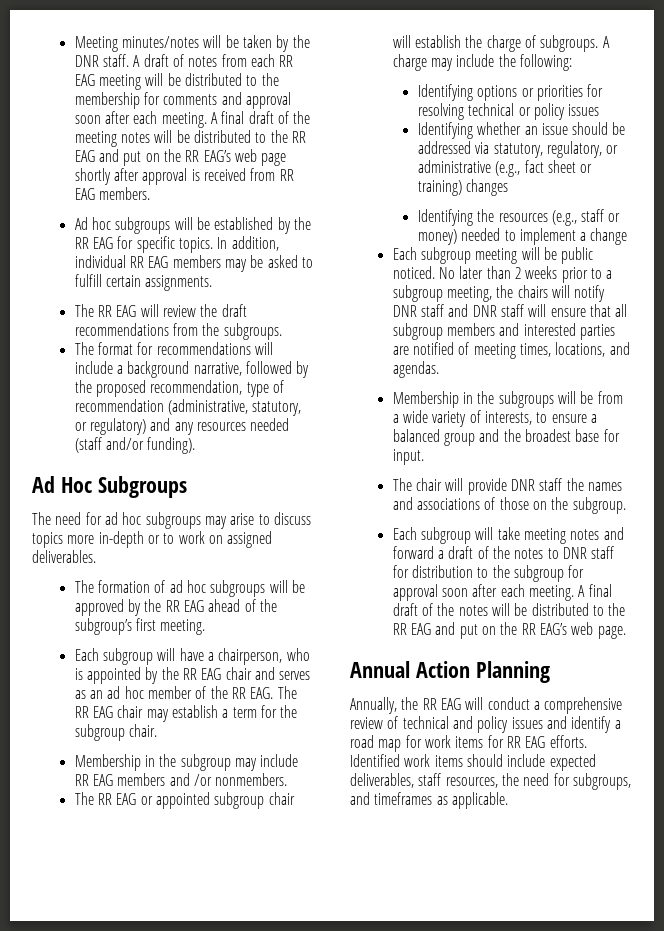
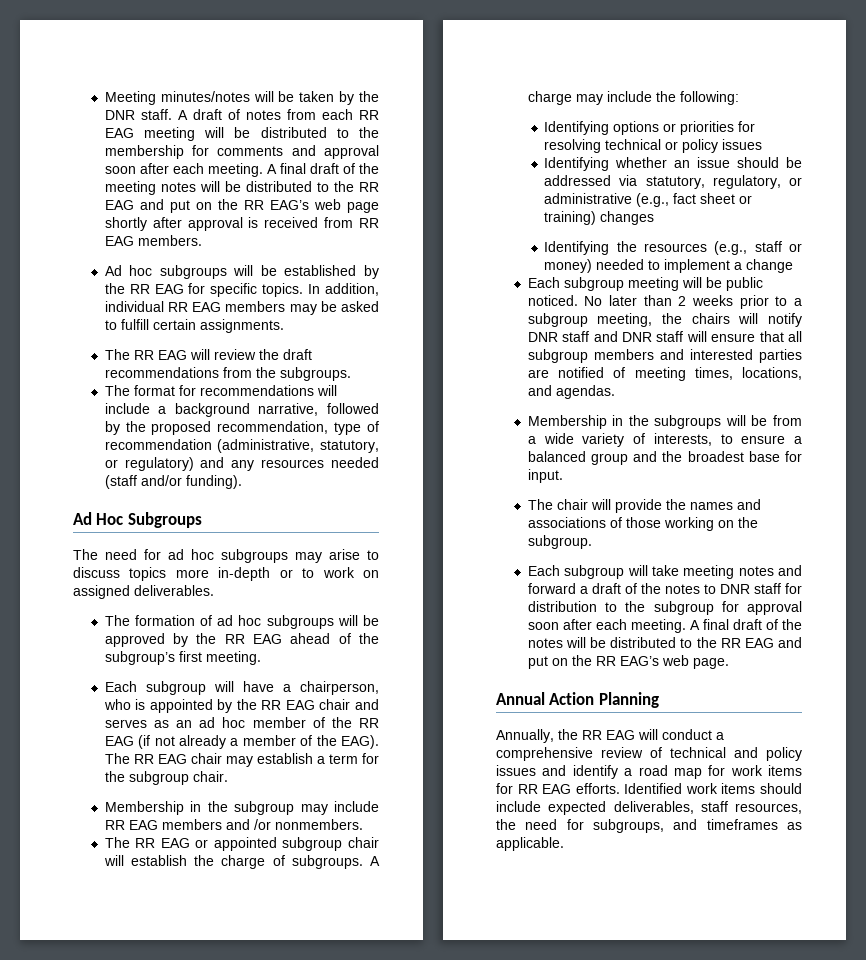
[250,687,274,699] EAG. -> [104,735,379,749] EAG (if not already a member of the EAG).
[511,478,563,491] DNR staff -> (662, 506) none
(529, 503) none -> [663,517,714,531] working

